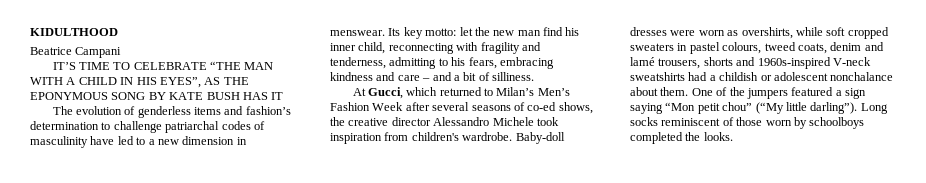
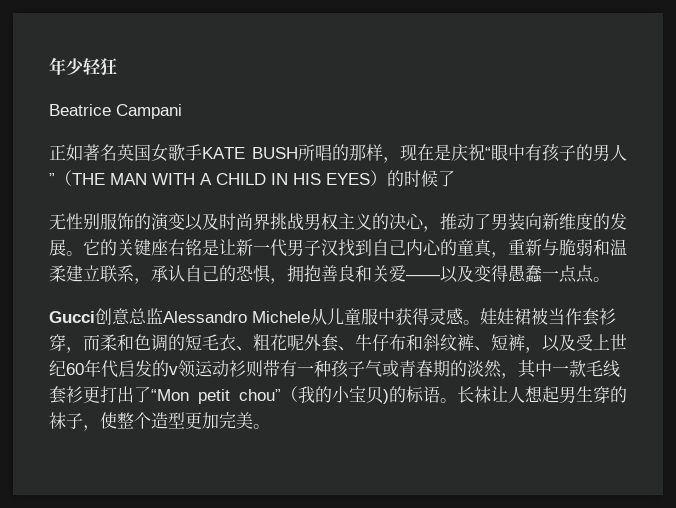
[30,28,118,36] KIDULTHOOD -> [49,57,117,75] 年少轻狂
[52,61,242,70] IT’S TIME TO CELEBRATE “THE -> [49,144,627,163] [49,170,105,186] 正如著名英国女歌手KATE BUSH所唱的那样，现在是庆祝“眼中有孩子的男人”（THE
[159,77,249,88] [30,92,284,100] [52,106,291,118] [30,121,265,133] [30,136,247,148] [330,27,580,39] [330,42,541,54] [330,57,554,69] [330,72,534,81] [352,87,570,99] [330,102,593,114] [330,117,559,126] [330,132,565,144] [630,27,889,39] [630,42,884,54] [630,57,871,69] [630,72,894,81] [630,87,866,99] [630,102,888,114] [630,117,865,129] [630,132,733,144] EYES”, AS THE EPONYMOUS SONG BY KATE BUSH HAS IT // The evolution of genderless items and fashion’s determination to challenge patriarchal codes of masculinity have led to a new dimension in menswear. Its key motto: let the new man find his inner child, reconnecting with fragility and tenderness, admitting to his fears, embracing kindness and care – and a bit of silliness. // At Gucci, which returned to Milan’s Men’s Fashion Week after several seasons of co-ed shows, the creative director Alessandro Michele took inspiration from children's wardrobe. Baby-doll dresses were worn as overshirts, while soft cropped sweaters in pastel colours, tweed coats, denim and lamé trousers, shorts and 1960s-inspired V-neck sweatshirts had a childish or adolescent nonchalance about them. One of the jumpers featured a sign saying “Mon petit chou” (“My little darling”). Long socks reminiscent of those worn by schoolboys completed the looks. -> [326,170,455,187] [49,213,627,232] [49,239,627,258] [49,265,610,284] [49,308,616,326] [49,333,627,353] [49,359,620,379] [49,386,627,404] [49,412,270,431] EYES）的时候了 // 无性别服饰的演变以及时尚界挑战男权主义的决心，推动了男装向新维度的发展。它的关键座右铭是让新一代男子汉找到自己内心的童真，重新与脆弱和温柔建立联系，承认自己的恐惧，拥抱善良和关爱——以及变得愚蠢一点点。 // Gucci创意总监Alessandro Michele从儿童服中获得灵感。娃娃裙被当作套衫穿，而柔和色调的短毛衣、粗花呢外套、牛仔布和斜纹裤、短裤，以及受上世纪60年代启发的v领运动衫则带有一种孩子气或青春期的淡然，其中一款毛线套衫更打出了“Mon petit chou”（我的小宝贝)的标语。长袜让人想起男生穿的袜子，使整个造型更加完美。

